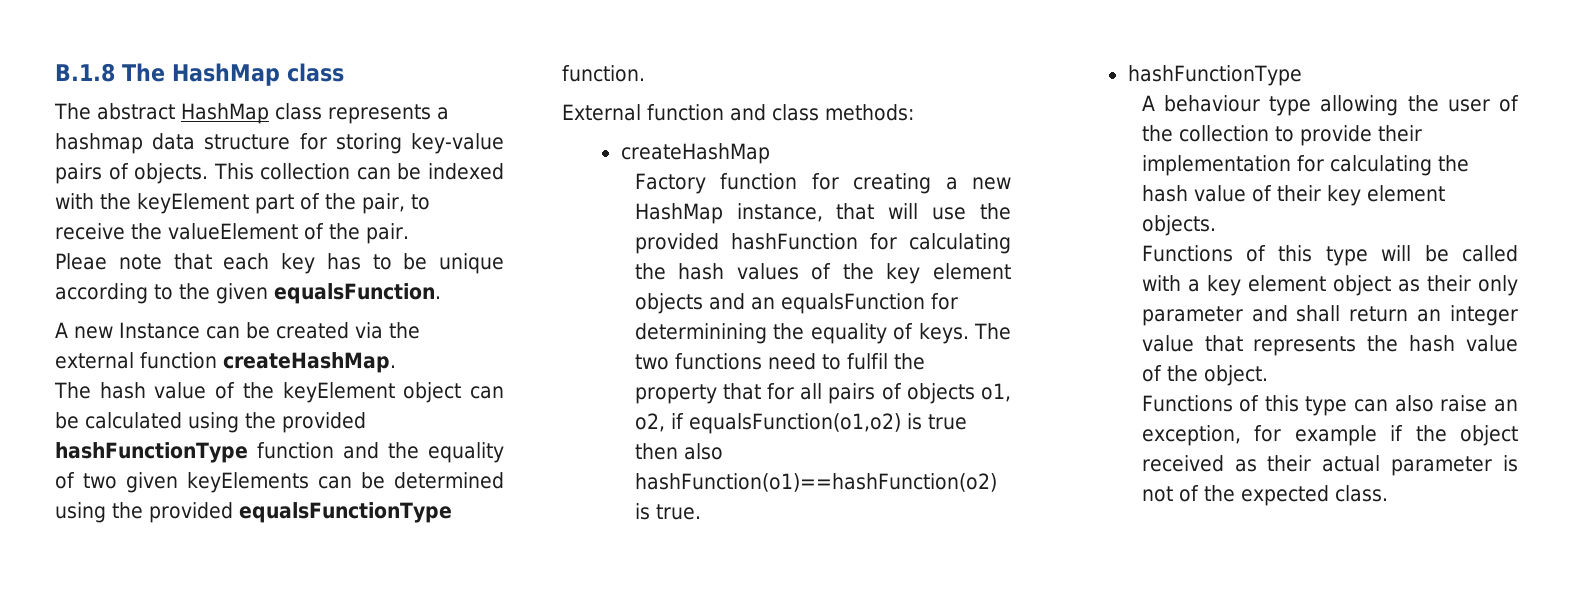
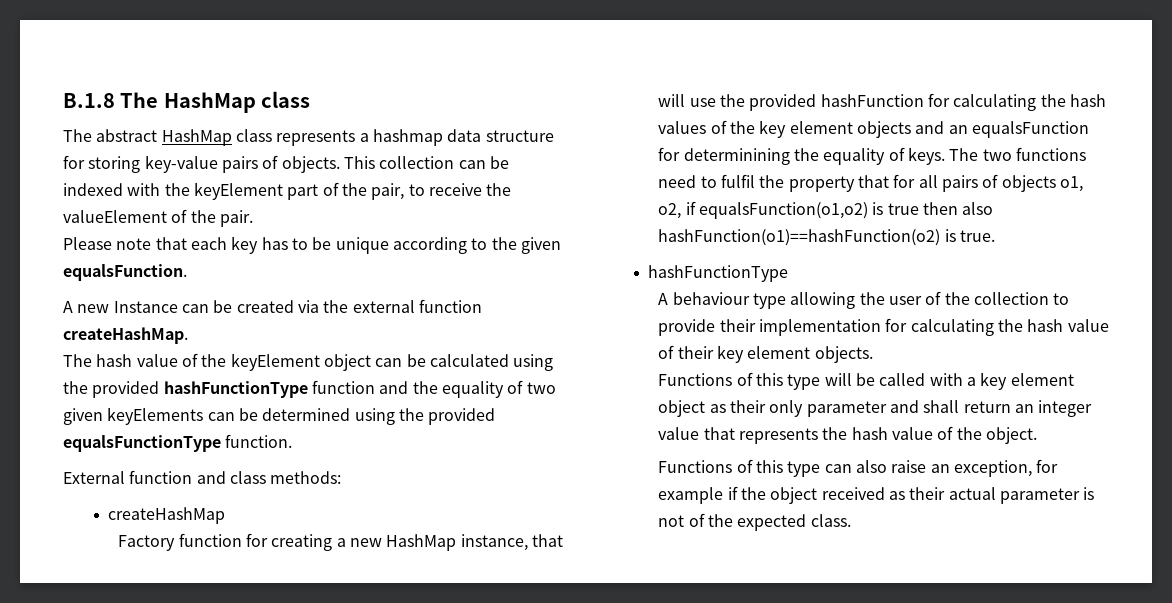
[55,253,107,270] Pleae -> [63,237,112,250] Please

